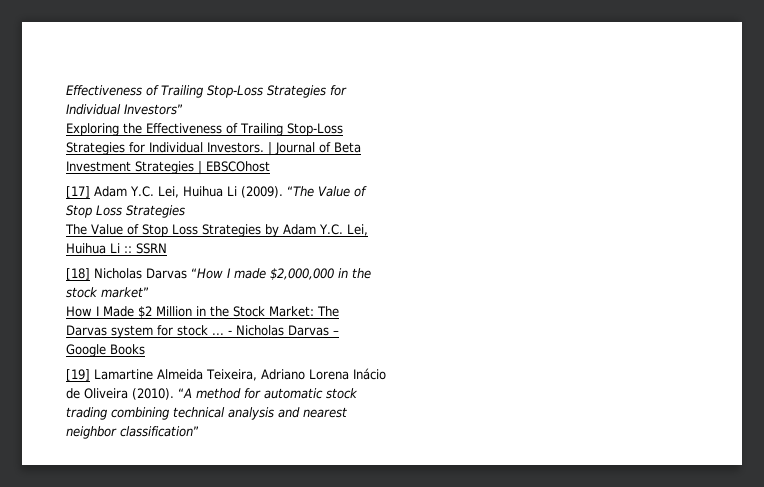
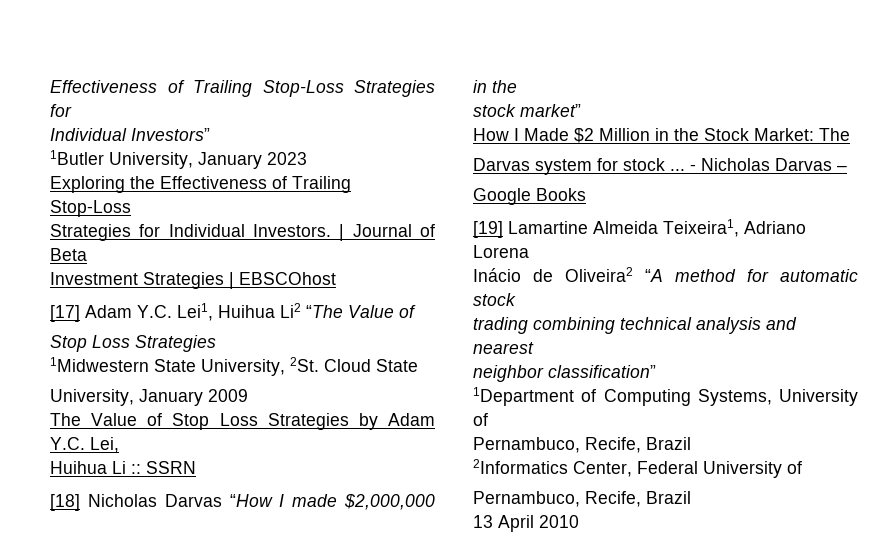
(183, 109) none -> [50,150,307,169] // 1Butler University, January 2023
[157,186,283,198] Lei, Huihua Li (2009). -> [177,303,301,321] Lei1, Huihua Li2
(185, 211) none -> [50,357,418,376] [50,389,248,406] // 1Midwestern State University, 2St. Cloud State // University, January 2009
[206,369,257,381] Teixeira, -> [663,219,739,237] Teixeira1,
(349, 374) none -> (529, 251) //
[66,388,174,400] // de Oliveira (2010). -> [533,267,633,282] de Oliveira2
(199, 431) none -> [473,387,858,406] [473,413,488,426] [473,437,691,453] [473,459,802,478] [473,491,691,507] [473,515,579,532] // 1Department of Computing Systems, University of // Pernambuco, Recife, Brazil // 2Informatics Center, Federal University of // Pernambuco, Recife, Brazil // 13 April 2010

